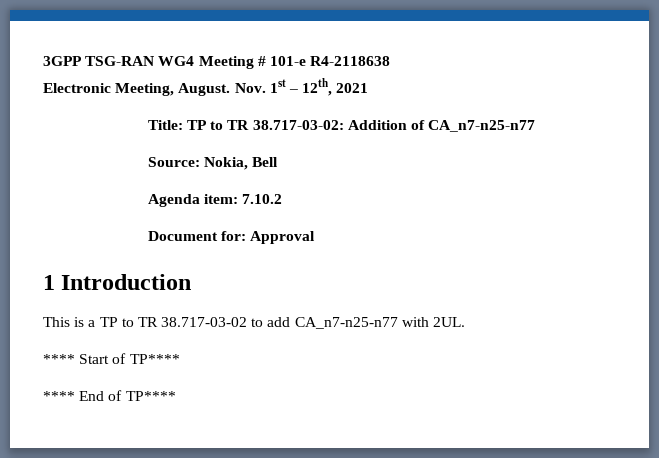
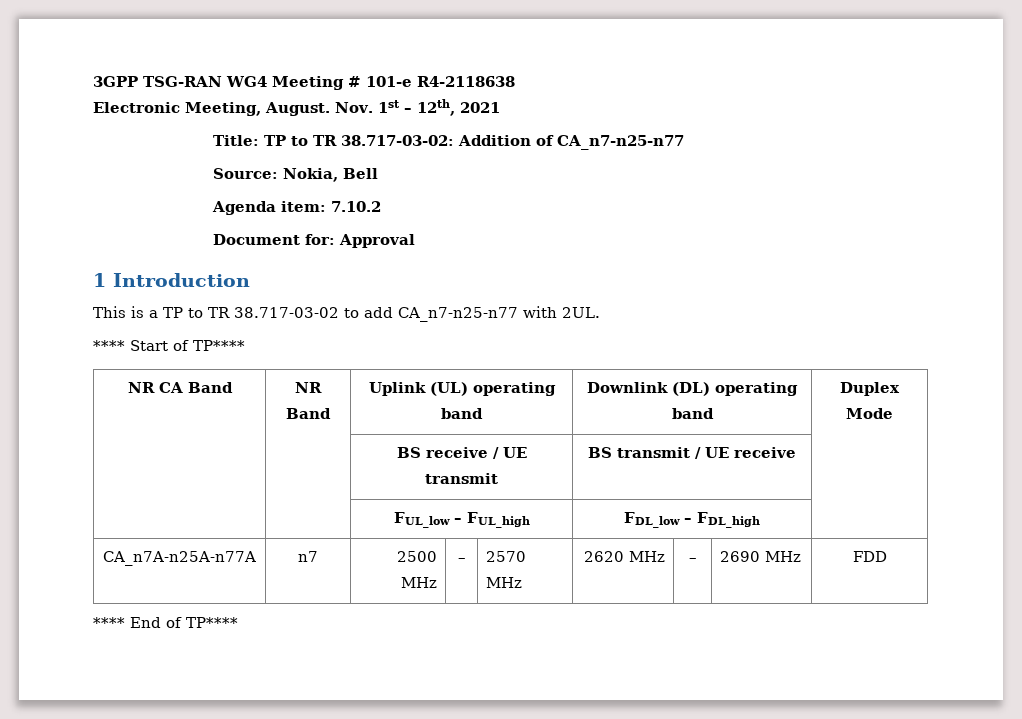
(180, 359) none -> [127,382,233,393] [295,382,322,393] [286,408,331,419] [368,382,556,396] [441,408,483,419] [587,382,798,396] [671,408,714,419] [840,382,900,396] [846,408,893,419] [396,447,527,459] [425,473,498,484] [588,447,796,459] [393,512,530,528] [624,512,760,528] [103,551,256,566] [298,551,318,562] [396,551,437,562] [400,577,437,588] [457,558,466,562] [486,551,527,562] [486,577,523,588] [583,551,665,562] [688,558,697,562] [720,551,802,562] [852,551,887,562] // NR CA Band | NR Band | Uplink (UL) operating band | Downlink (DL) operating band | Duplex Mode // | | BS receive / UE transmit | BS transmit / UE receive | // | | FUL_low – FUL_high | FDL_low – FDL_high | // CA_n7A-n25A-n77A | n7 | 2500 MHz | – | 2570 MHz | 2620 MHz | – | 2690 MHz | FDD

